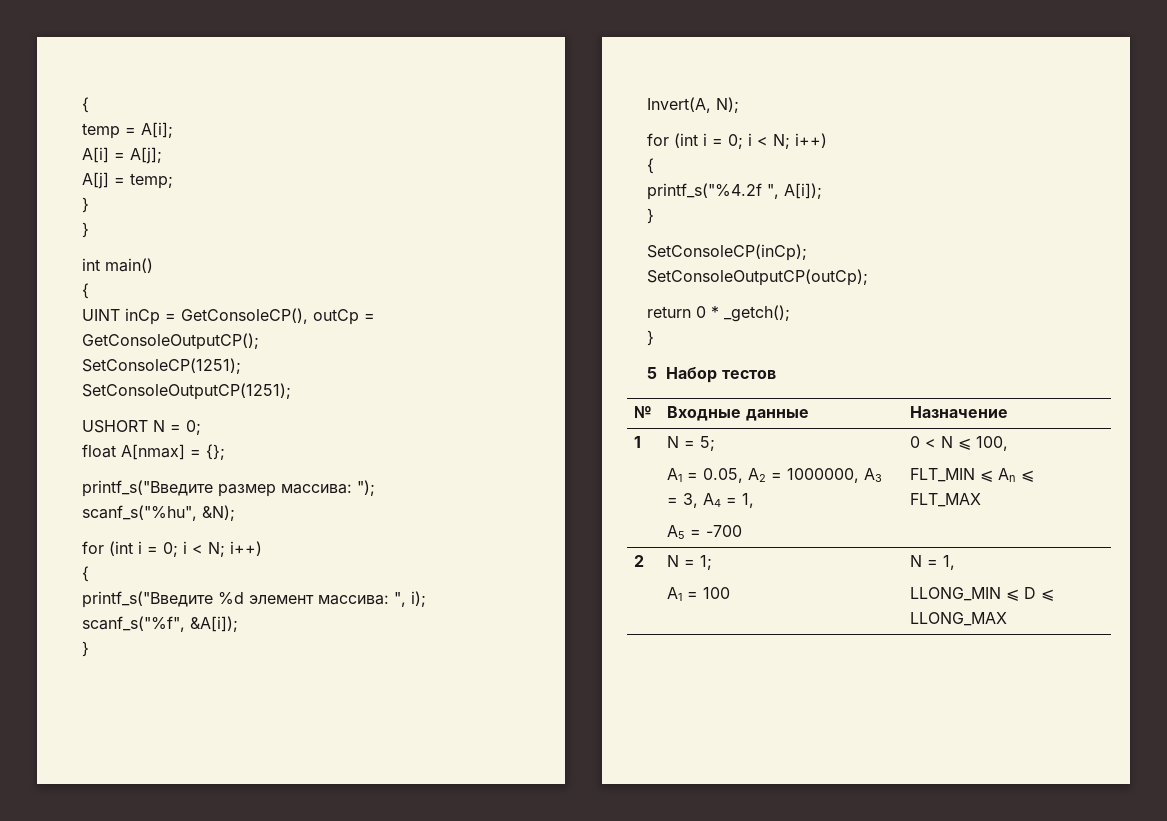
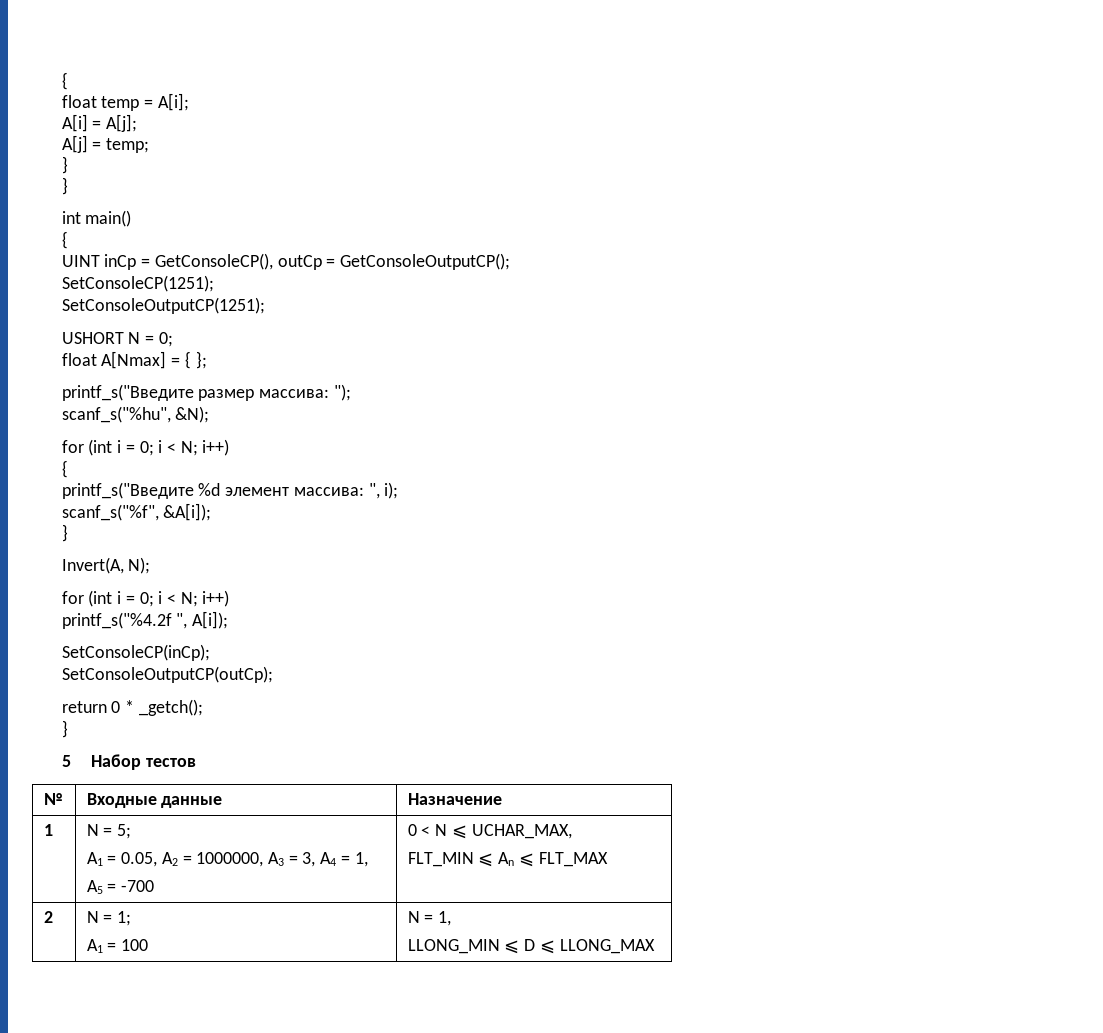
[81,97,89,113] { // -> [61,72,68,90] [61,95,97,108] { // float
[120,444,225,460] A[nmax] = {}; -> [101,351,207,369] A[Nmax] = { };
[646,158,654,174] // { -> (230, 598) none
[646,208,654,224] // } -> (229, 620) none
[976,436,1009,451] 100, -> [471,824,572,839] UCHAR_MAX,

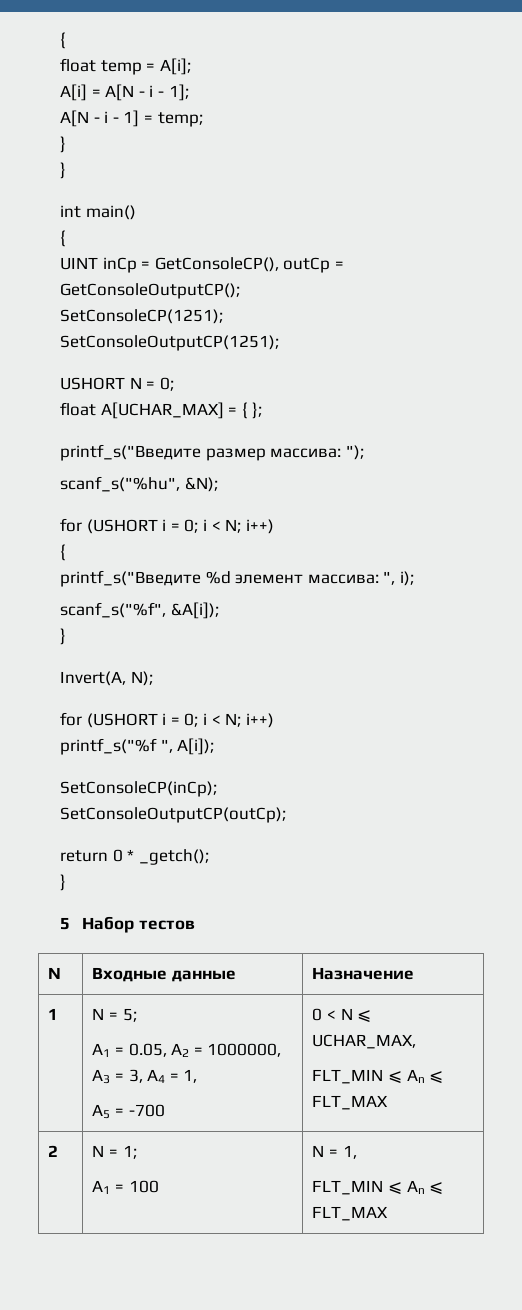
[106,114,138,132] [61,135,88,153] A[j]; // A[j] -> [105,84,189,101] [59,110,140,127] A[N - i - 1]; // A[N - i - 1]
[101,351,167,369] A[Nmax] -> [100,402,224,419] A[UCHAR_MAX]
[88,439,113,456] (int -> [86,519,158,534] (USHORT
[88,590,230,607] [61,612,172,629] (int i = 0; i < N; i++) // printf_s("%4.2f -> [86,713,274,728] [59,738,157,755] (USHORT i = 0; i < N; i++) // printf_s("%f
[407,939,655,954] LLONG_MIN ⩽ D ⩽ LLONG_MAX -> [312,1180,444,1195] [312,1206,389,1221] FLT_MIN ⩽ An ⩽ FLT_MAX

